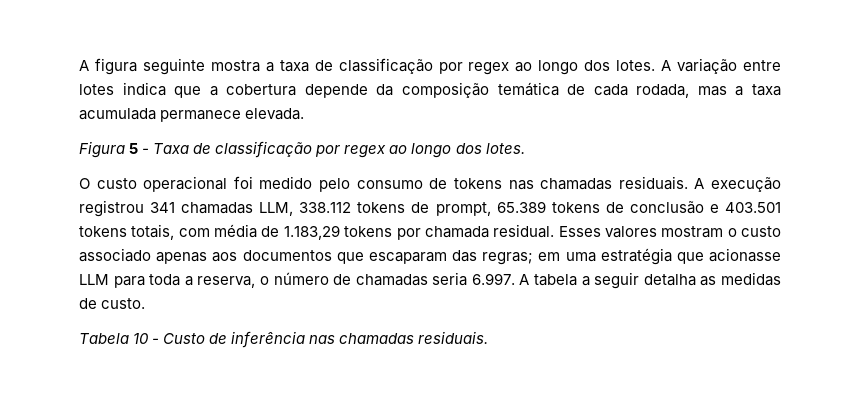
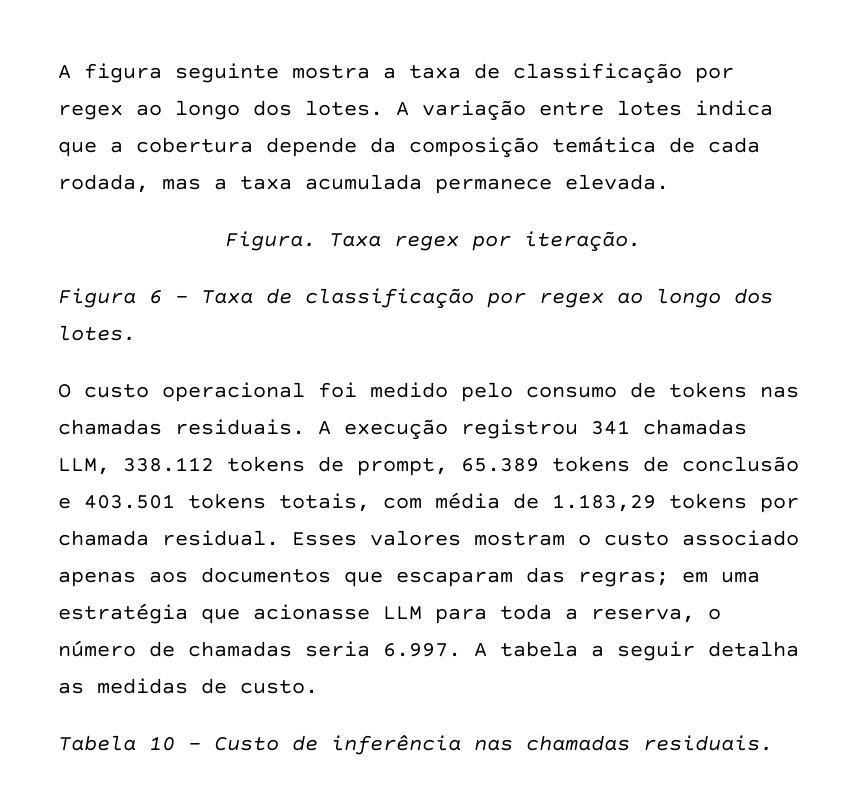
(305, 114) none -> [224,231,641,252] // Figura. Taxa regex por iteração.
[129,143,139,154] 5 -> [149,290,162,304] 6

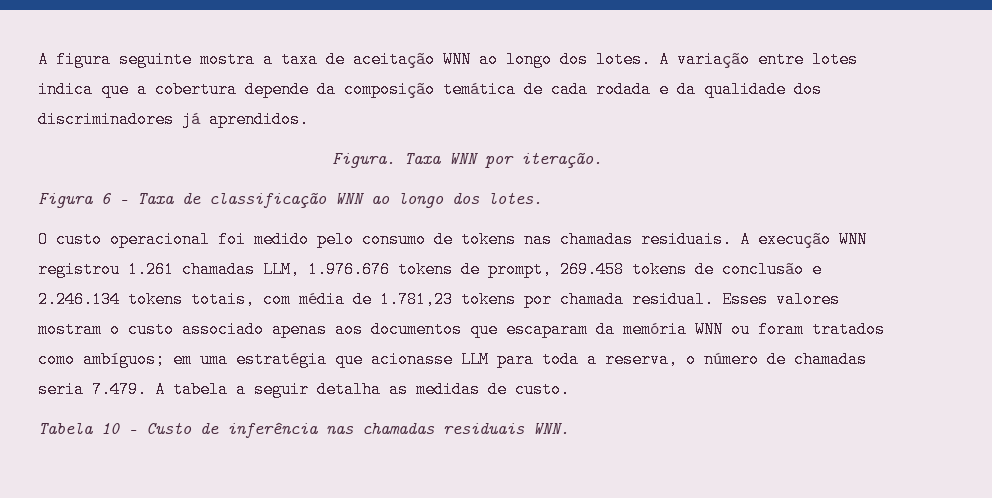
[513,63,734,84] [58,104,123,120] classificação por regex -> [353,51,471,68] aceitação WNN
[58,174,669,194] rodada, mas a taxa acumulada permanece elevada. -> [596,81,822,98] [38,111,309,128] rodada e da qualidade dos discriminadores já aprendidos.
[393,235,459,251] regex -> [448,153,478,164] WNN
[487,292,604,308] por regex -> [335,193,364,204] WNN
[461,419,630,439] registrou 341 -> [839,231,867,248] [38,261,174,278] WNN registrou 1.261
[123,457,214,472] 338.112 -> [308,261,390,278] 1.976.676
[461,458,539,472] 65.389 -> [560,261,624,278] 269.458
[84,494,175,509] 403.501 -> [38,291,120,308] 2.246.134
[552,494,656,512] 1.183,29 -> [380,291,453,308] 1.781,23
[526,567,669,587] das regras; -> [596,321,885,338] [38,351,165,368] da memória WNN ou foram tratados como ambíguos;
[383,643,461,657] 6.997. -> [92,381,147,398] 7.479.
[643,735,773,751] residuais. -> [443,422,569,434] residuais WNN.

